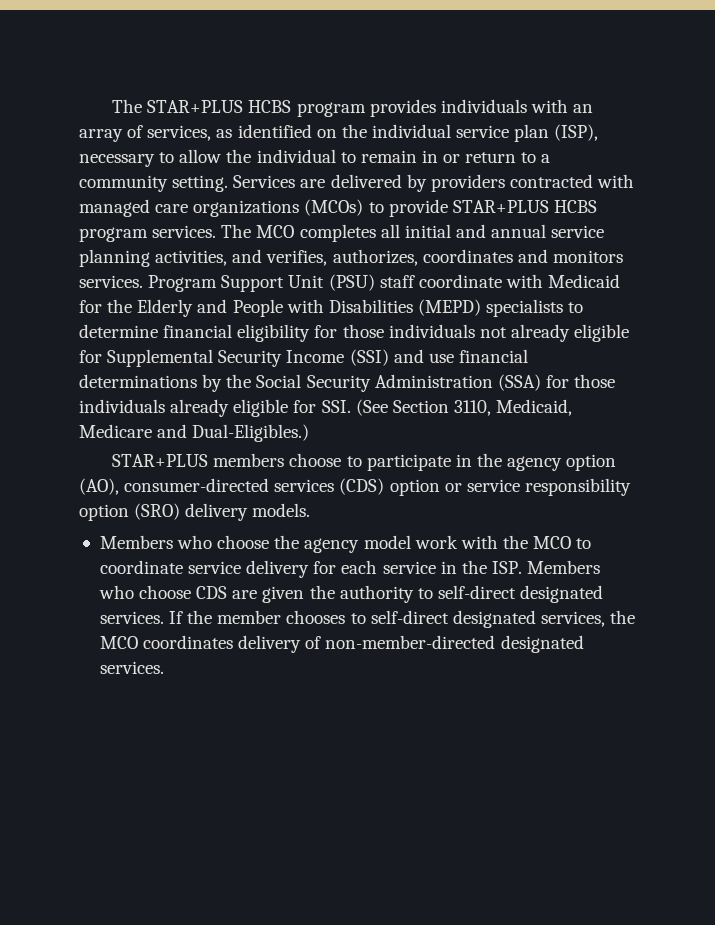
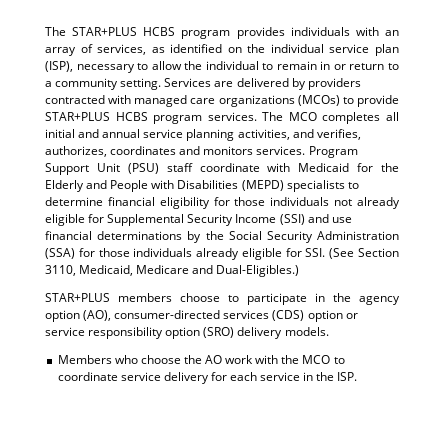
[304,535,411,553] agency model -> [205,355,223,364] AO
[527,560,601,574] [98,585,604,603] [99,610,636,628] [99,635,584,653] [99,661,164,674] Members who choose CDS are given the authority to self-direct designated services. If the member chooses to self-direct designated services, the MCO coordinates delivery of non-member-directed designated services. -> (358, 376) none

